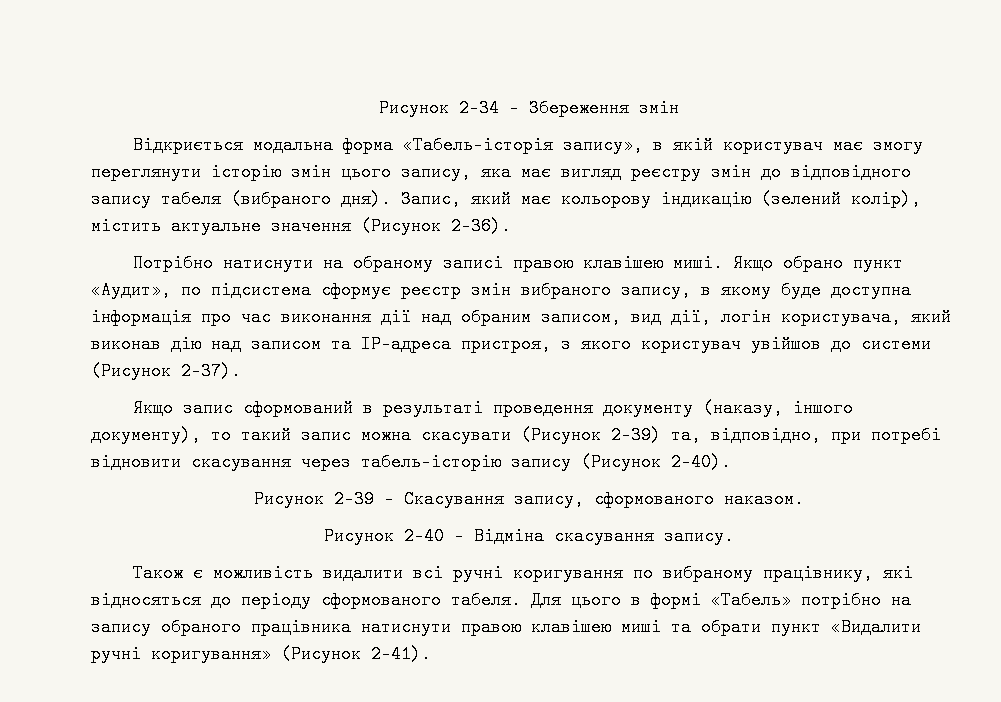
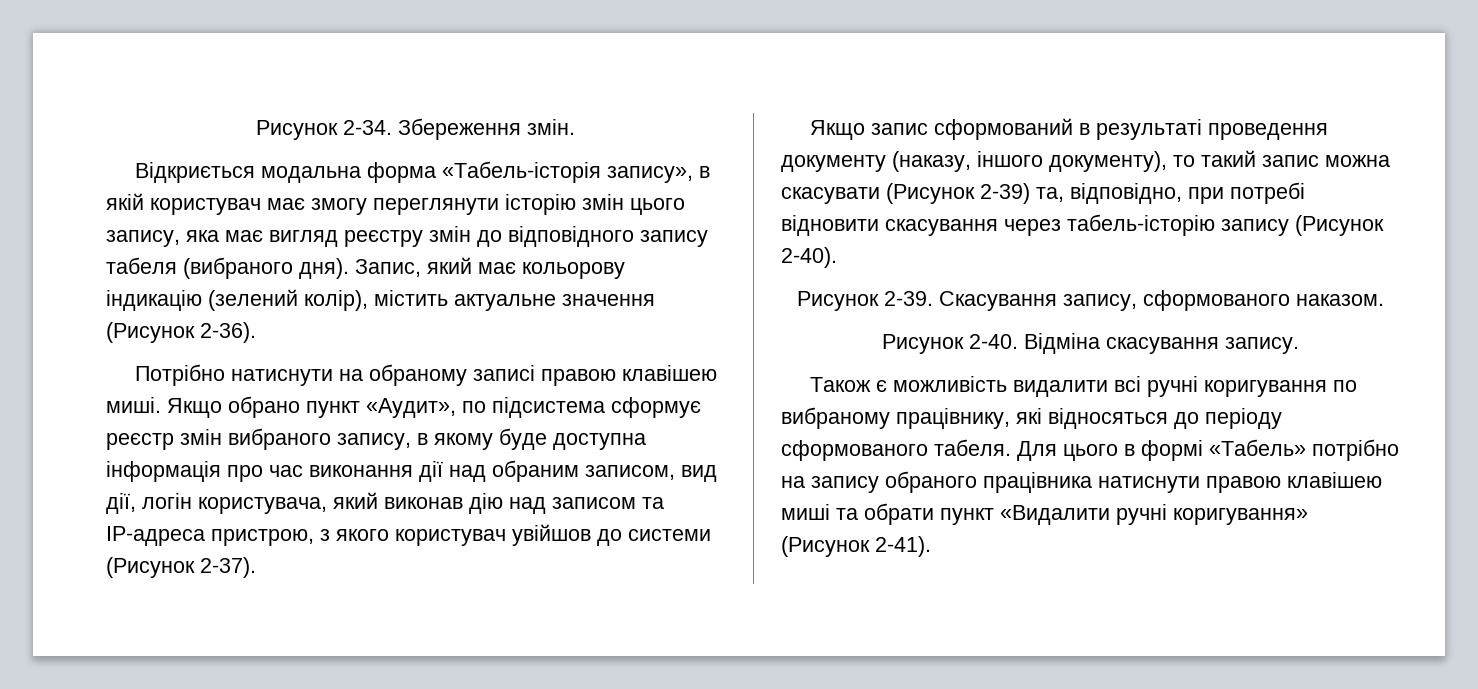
[378,99,679,117] Рисунок 2-34 - Збереження змін -> [255,118,575,140] Рисунок 2-34. Збереження змін.
[461,335,551,353] пристроя, -> [211,529,314,546] пристрою,
[333,490,394,508] 2-39 – -> [883,291,933,306] 2-39.
[403,527,464,545] 2-40 – -> [968,334,1018,349] 2-40.

